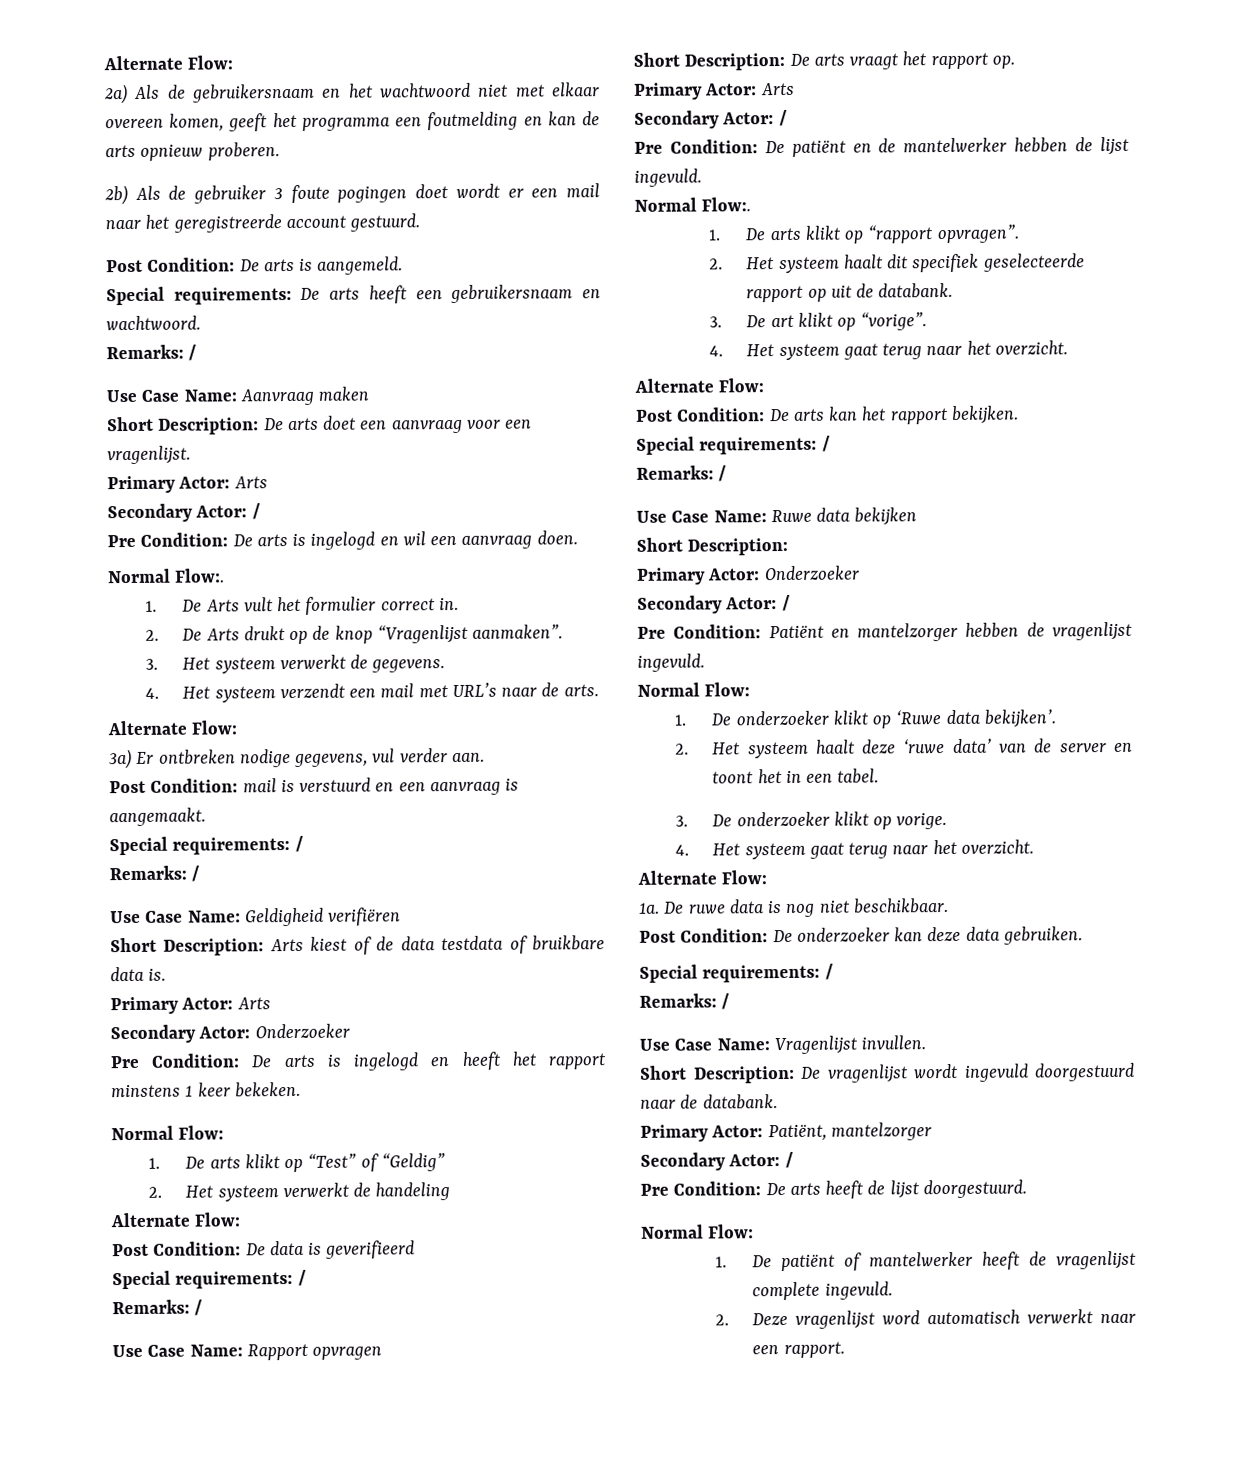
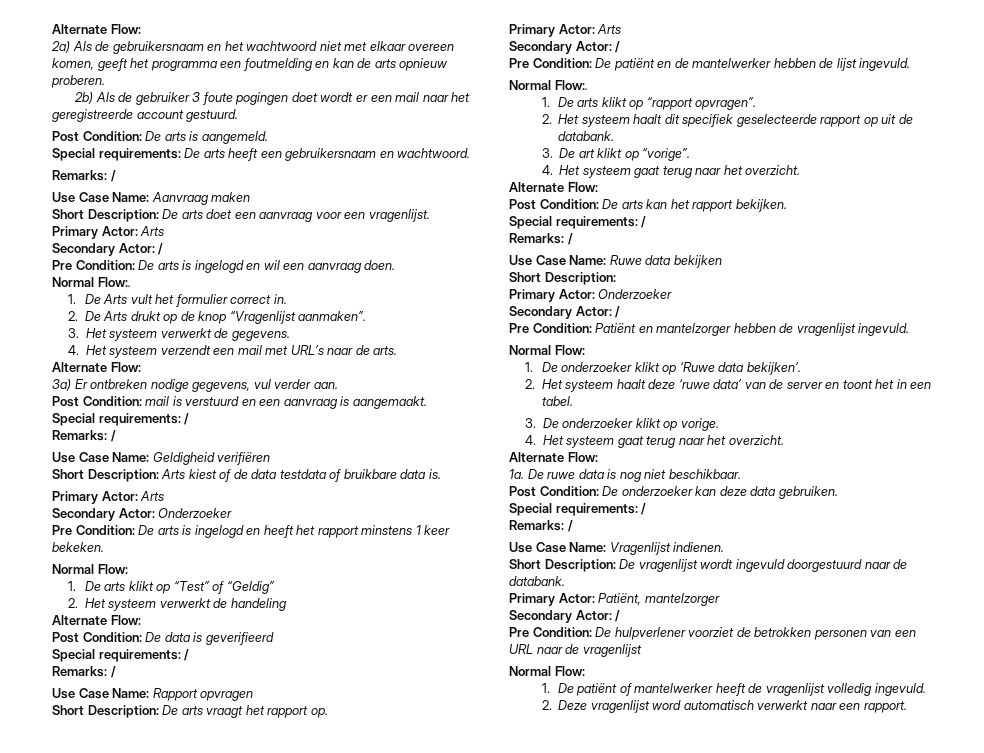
[861,1035,927,1050] invullen. -> [673,542,725,552] indienen.
[789,1179,1027,1199] arts heeft de lijst doorgestuurd. -> [614,627,916,640] [509,644,642,657] hulpverlener voorziet de betrokken personen van een URL naar de vragenlijst
[752,1281,821,1301] complete -> [827,683,873,696] volledig

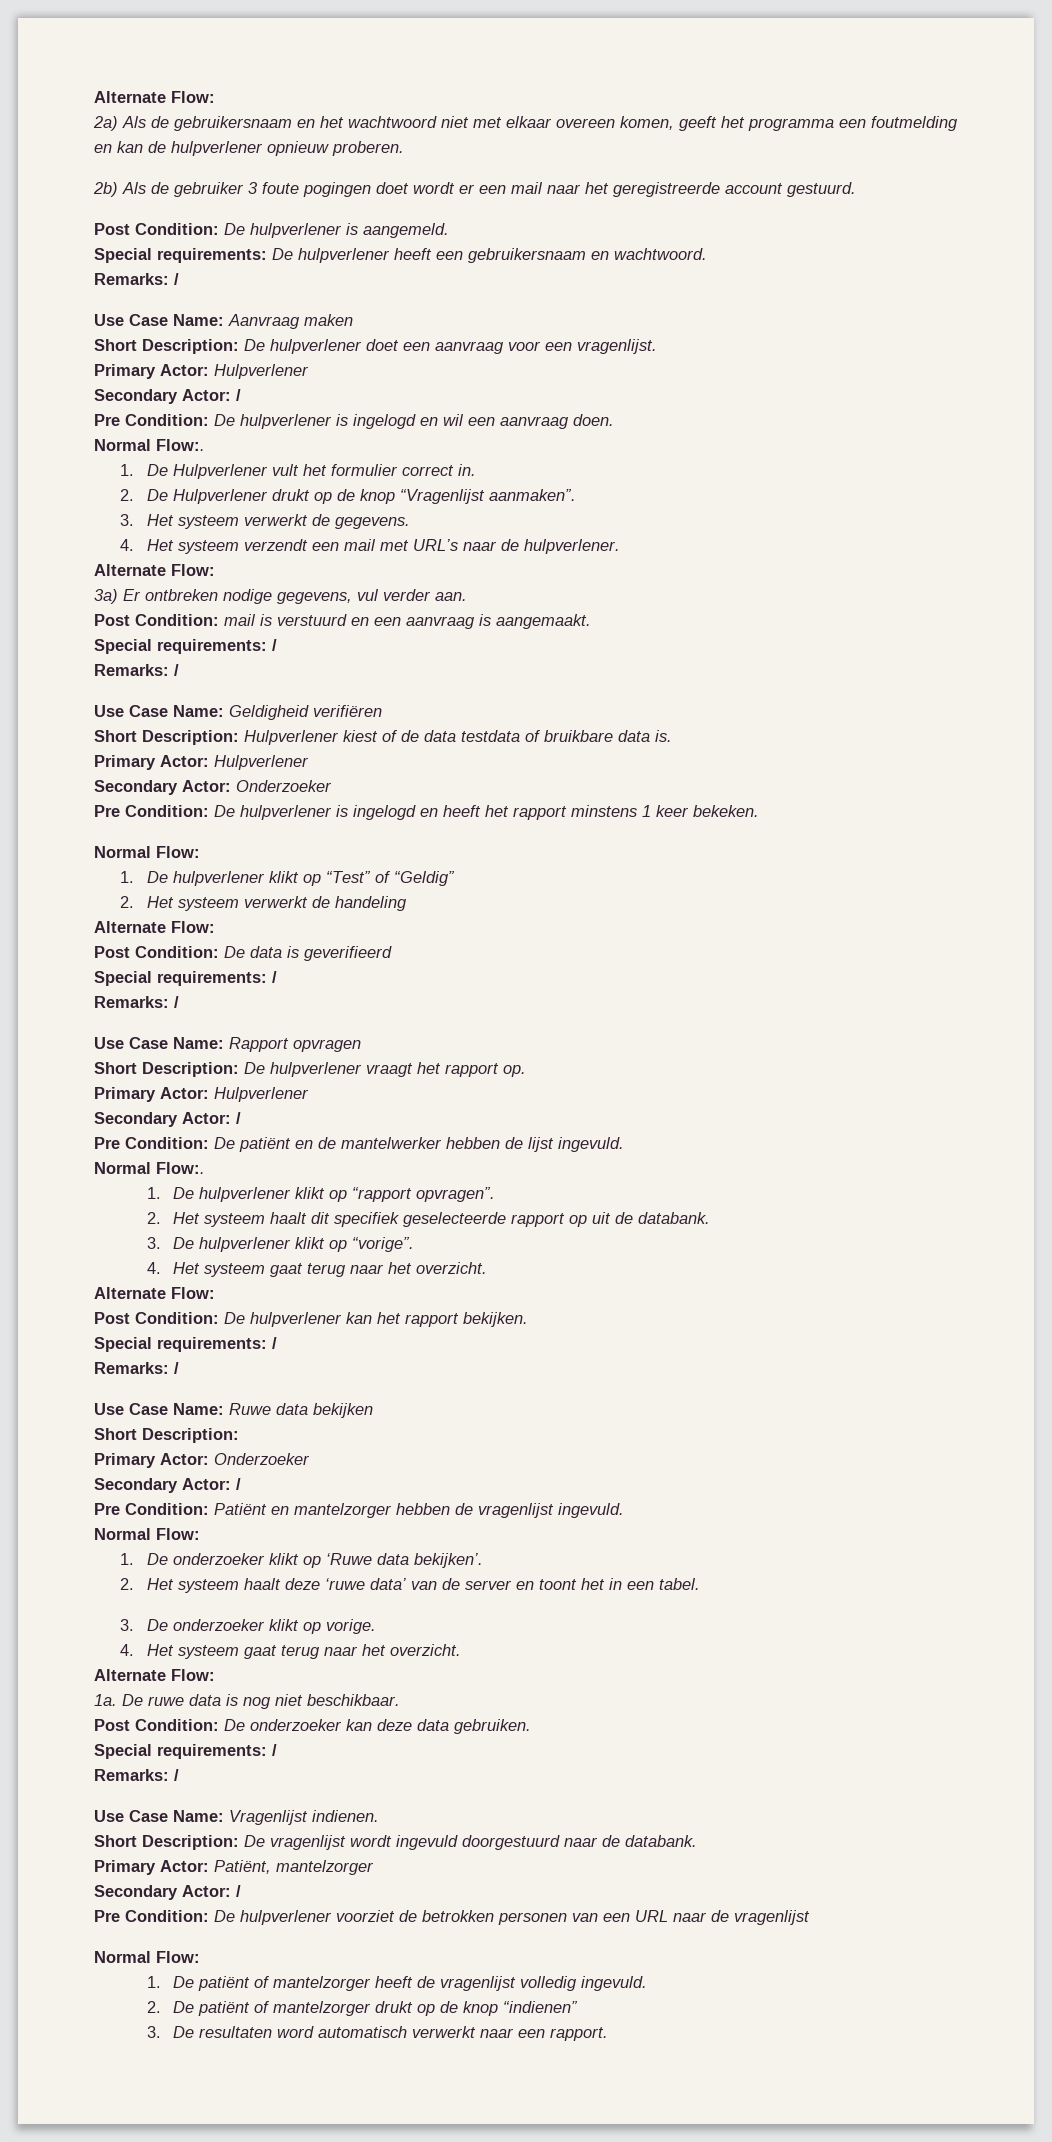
[374,59,396,68] arts -> [171,141,263,156] hulpverlener
[164,132,186,141] arts -> [250,223,342,238] hulpverlener
[203,149,225,158] arts -> [298,248,390,263] hulpverlener
[181,210,203,219] arts -> [270,339,362,354] hulpverlener
[140,226,165,236] [52,243,164,256] [52,260,179,270] Arts // Secondary Actor: / // Pre Condition: De arts -> [214,364,309,379] [94,389,241,404] [94,414,332,429] Hulpverlener // Secondary Actor: / // Pre Condition: De hulpverlener
[103,294,128,304] Arts -> [172,464,268,479] Hulpverlener
[103,311,128,321] Arts -> [172,489,268,504] Hulpverlener
[373,346,398,355] arts. -> [523,539,620,554] hulpverlener.
[161,469,186,479] Arts -> [244,730,339,745] Hulpverlener
[140,491,165,501] Arts -> [214,755,309,770] Hulpverlener
[157,526,179,535] arts -> [240,805,332,820] hulpverlener
[104,582,126,591] arts -> [172,871,265,886] hulpverlener
[181,706,203,715] arts -> [270,1062,362,1077] hulpverlener
[597,24,622,34] Arts -> [214,1087,309,1102] Hulpverlener
[577,98,599,107] arts -> [199,1187,292,1202] hulpverlener
[578,149,595,158] art -> [199,1237,292,1252] hulpverlener
[621,200,643,209] arts -> [250,1312,342,1327] hulpverlener
[634,683,714,693] mantelwerker -> [273,1976,372,1991] mantelzorger
[558,700,650,713] Deze vragenlijst -> [173,2001,579,2016] [146,2026,273,2038] De patiënt of mantelzorger drukt op de knop “indienen” // 3. De resultaten

